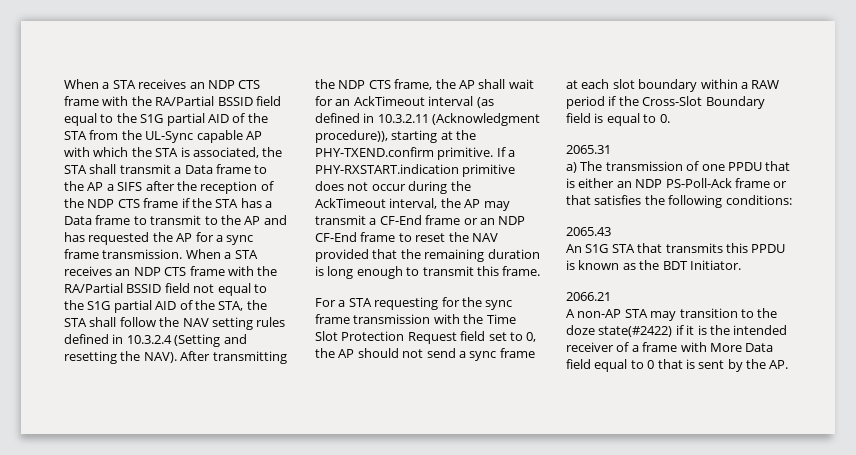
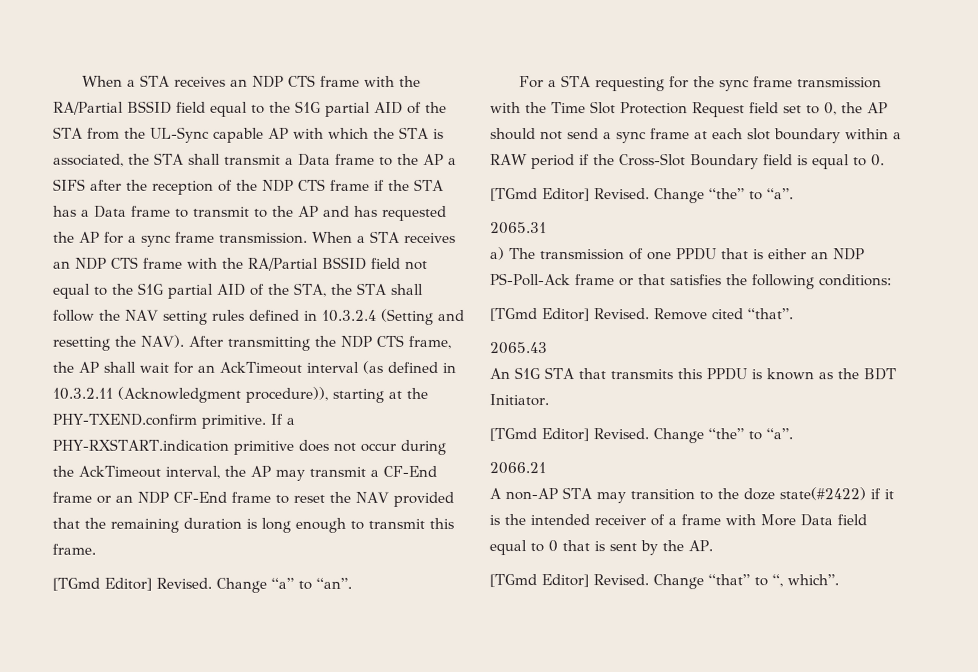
(541, 271) none -> [52,577,352,593] // [TGmd Editor] Revised. Change “a” to “an”.
(670, 118) none -> [490,188,794,204] // [TGmd Editor] Revised. Change “the” to “a”.
(792, 200) none -> [490,308,794,322] // [TGmd Editor] Revised. Remove cited “that”.
(741, 265) none -> [489,428,793,444] // [TGmd Editor] Revised. Change “the” to “a”.
(789, 364) none -> [489,574,839,590] // [TGmd Editor] Revised. Change “that” to “, which”.

